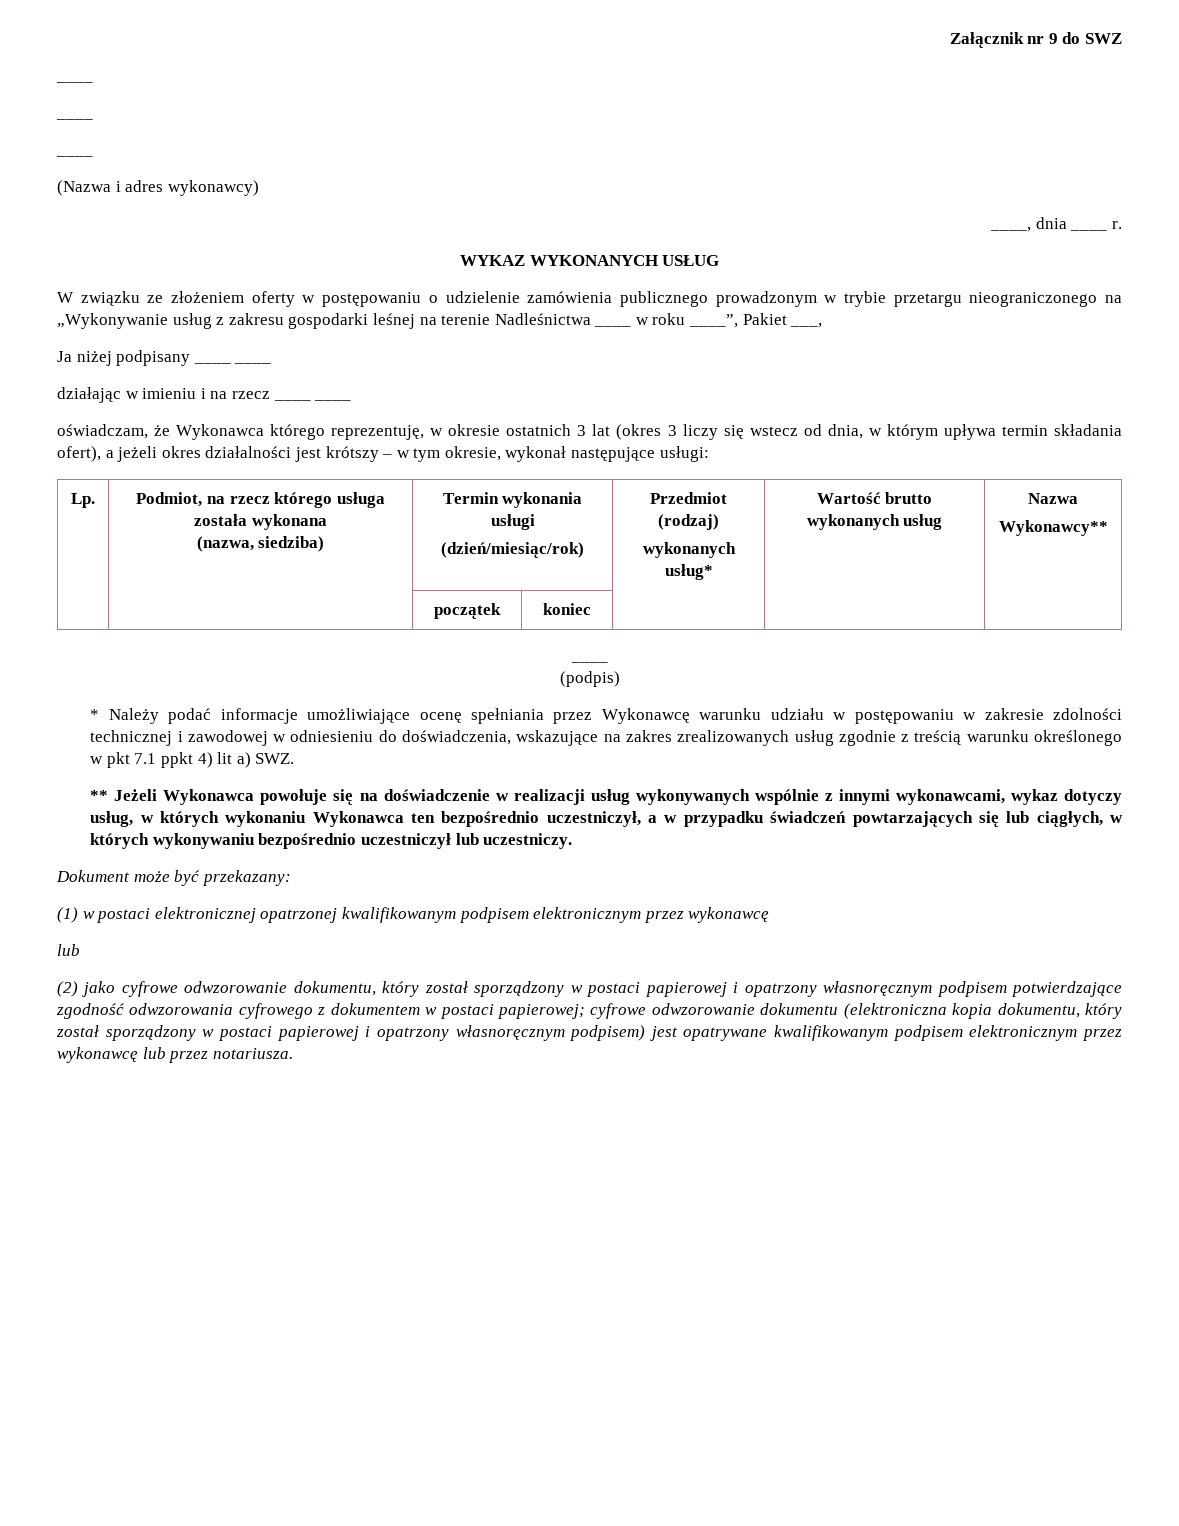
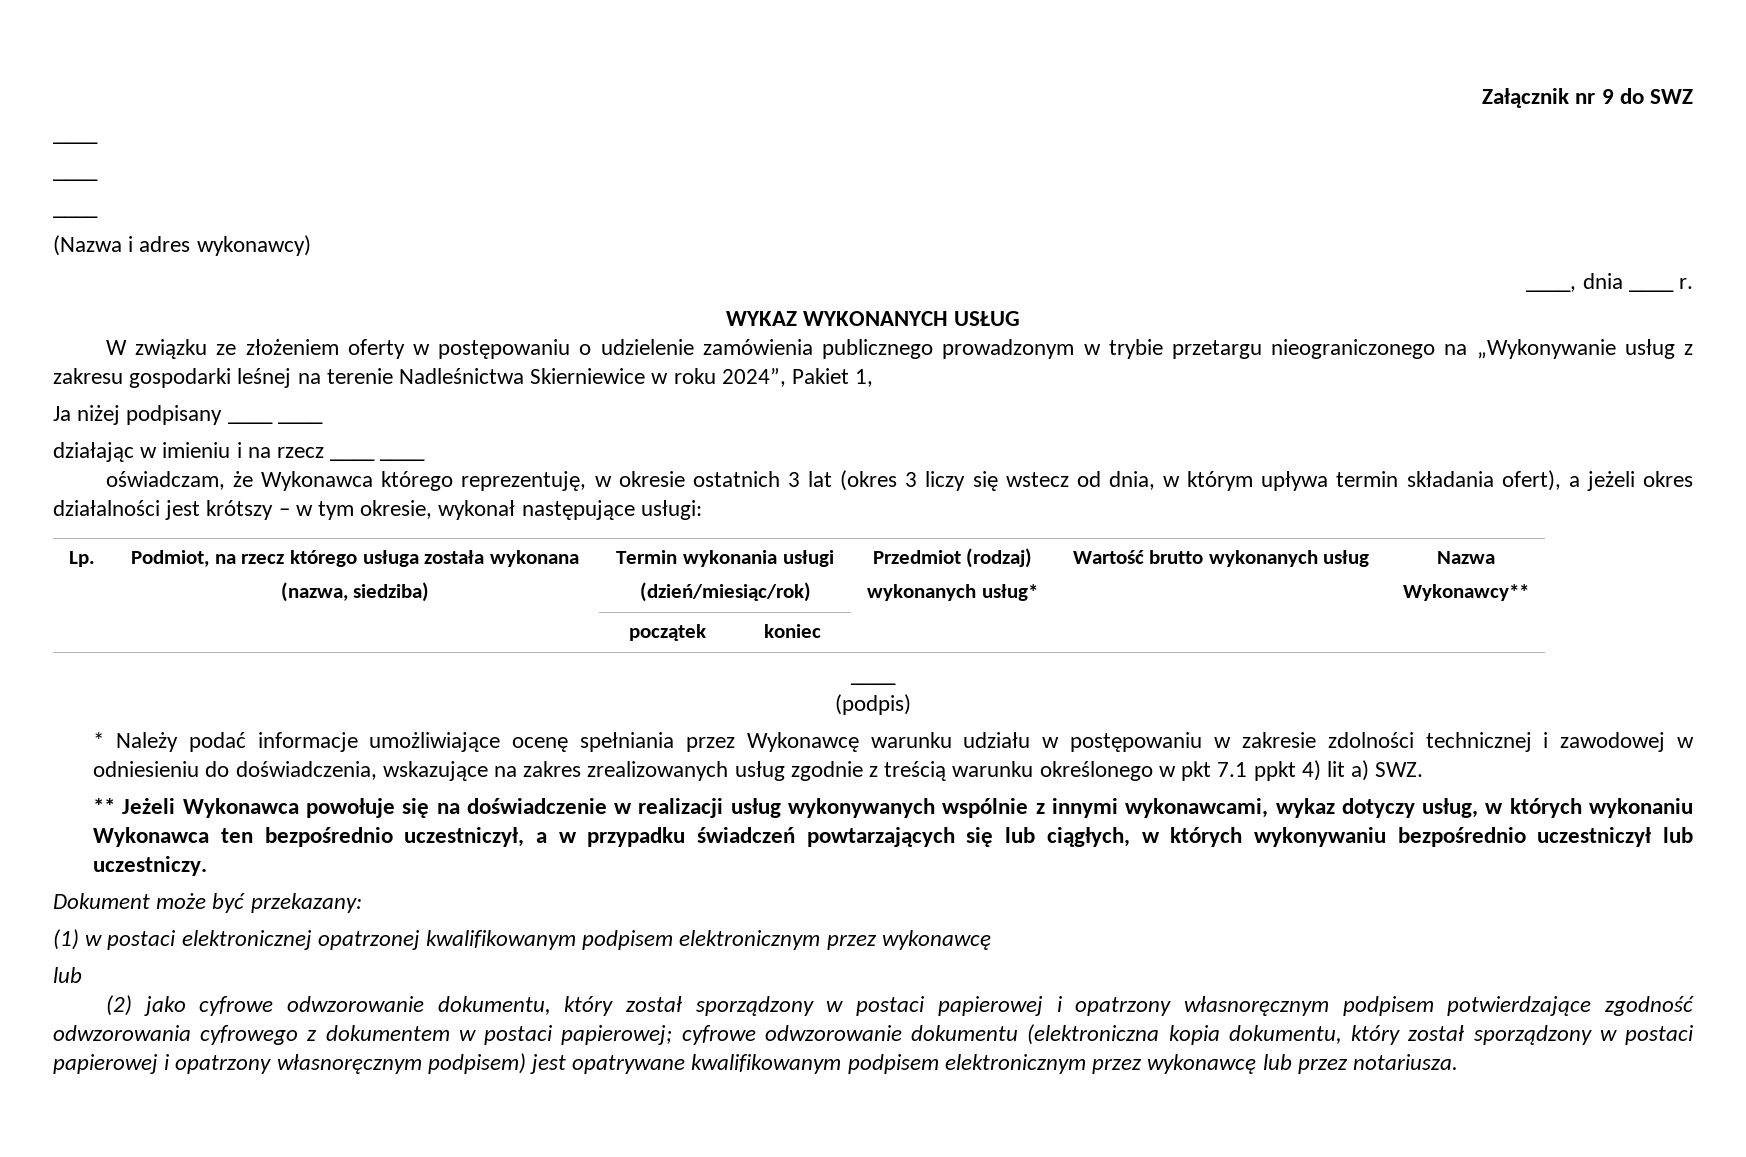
[594,325,632,327] ____ -> [530,368,646,384] Skierniewice
[689,313,823,328] ____”, Pakiet ___, -> [721,368,874,387] 2024”, Pakiet 1,

